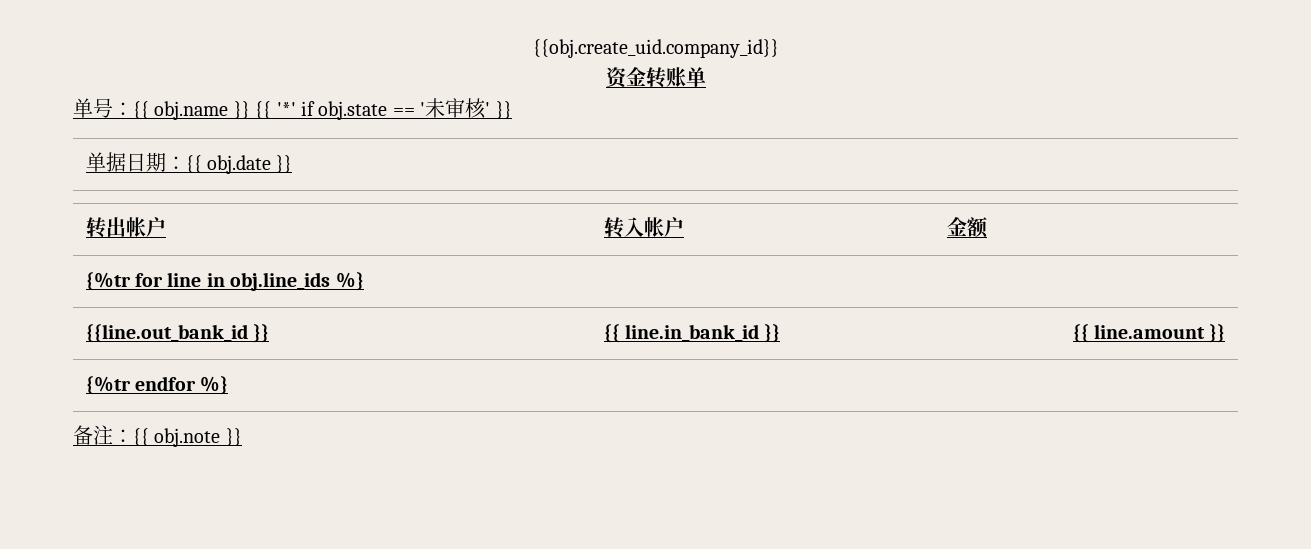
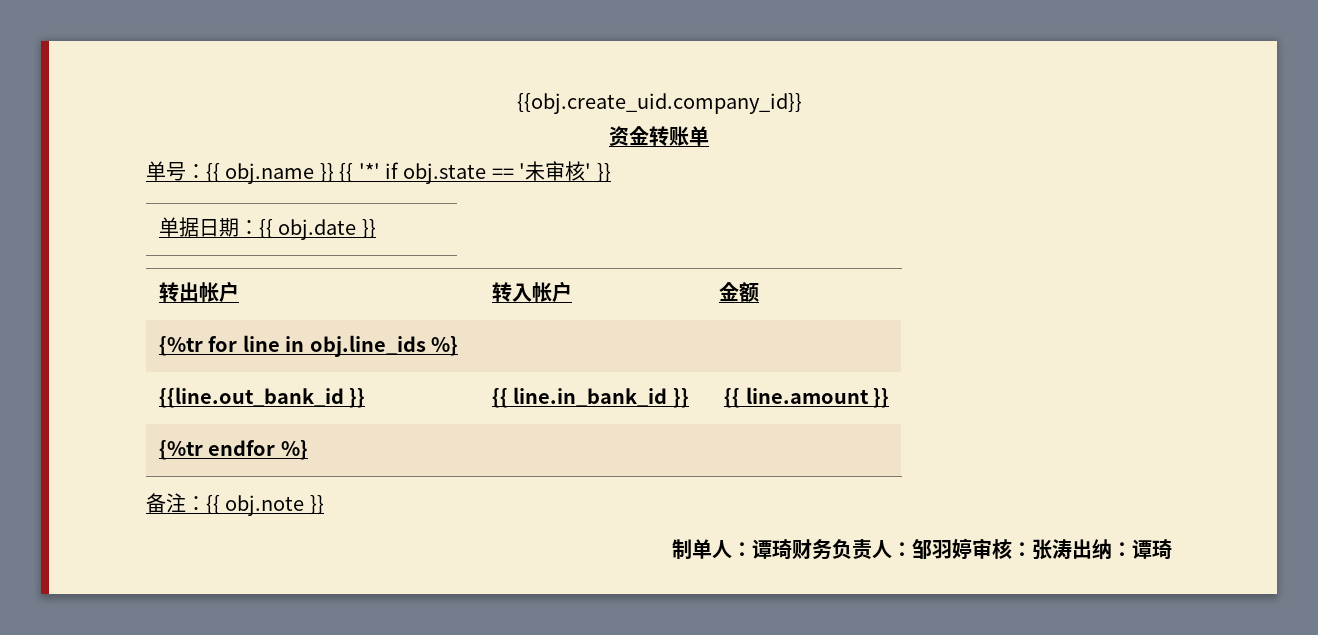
(242, 437) none -> [672,538,1172,560] // 制单人：谭琦财务负责人：邹羽婷审核：张涛出纳：谭琦

